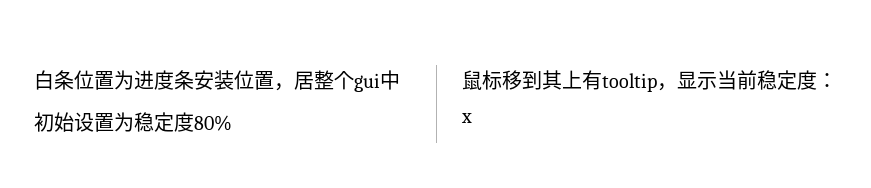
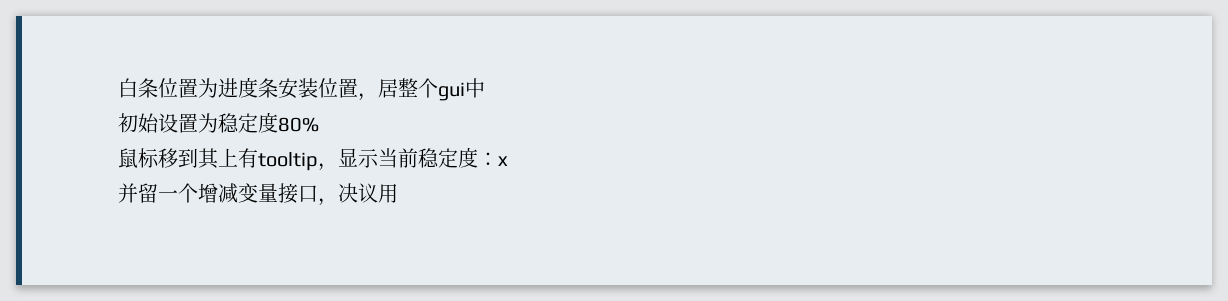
(472, 118) none -> [118,183,398,206] // 并留一个增减变量接口，决议用

